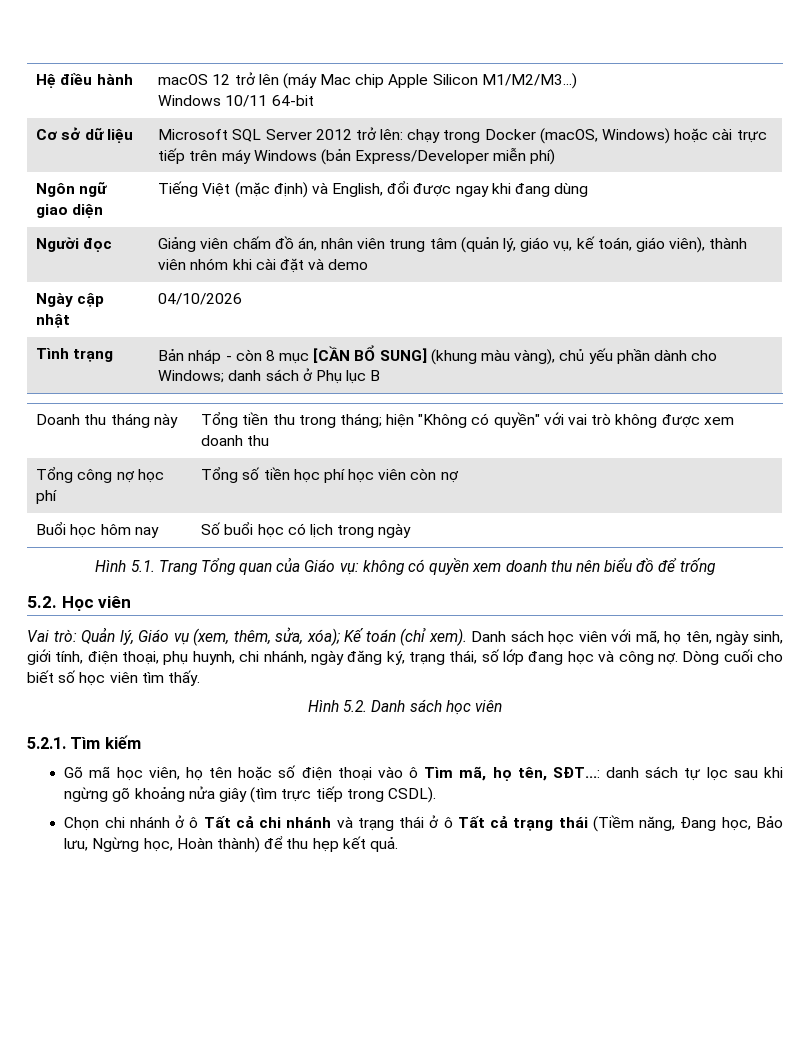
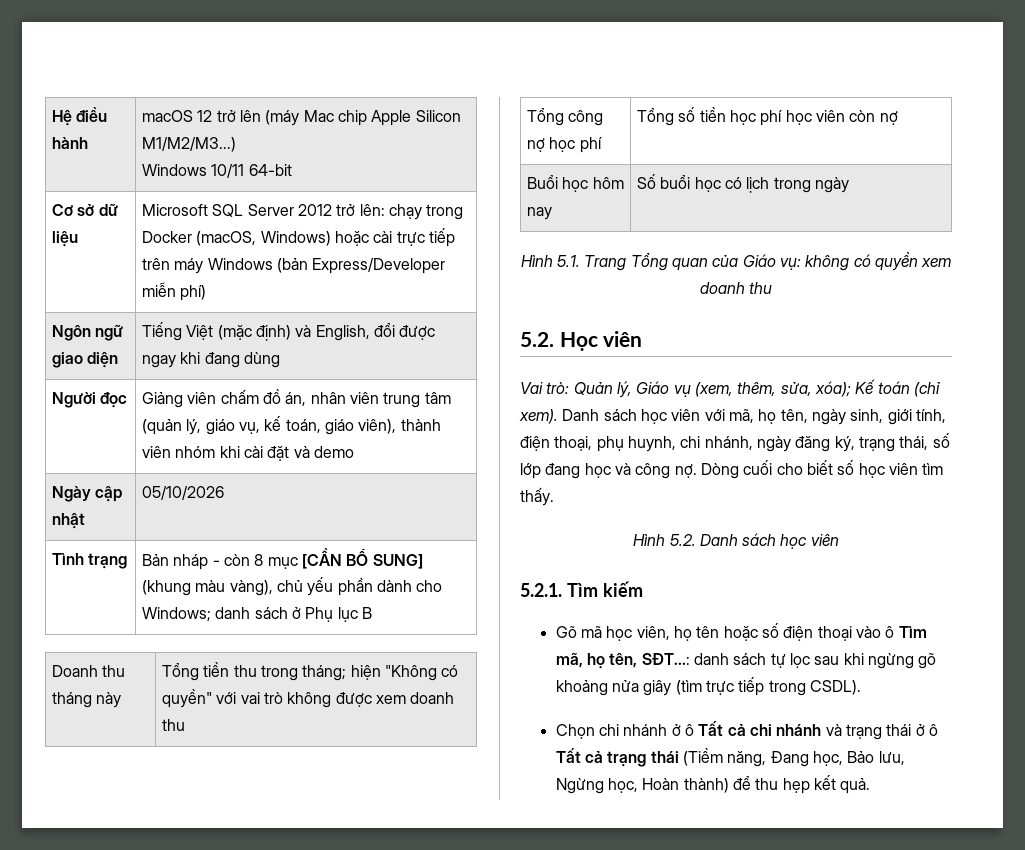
[158,293,243,305] 04/10/2026 -> [141,486,224,500] 05/10/2026
[575,558,716,575] nên biểu đồ để trống -> (773, 288) none

